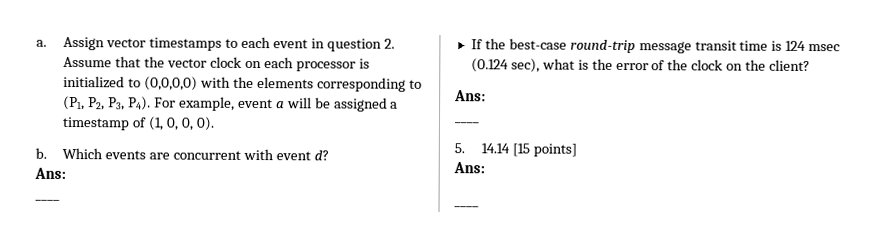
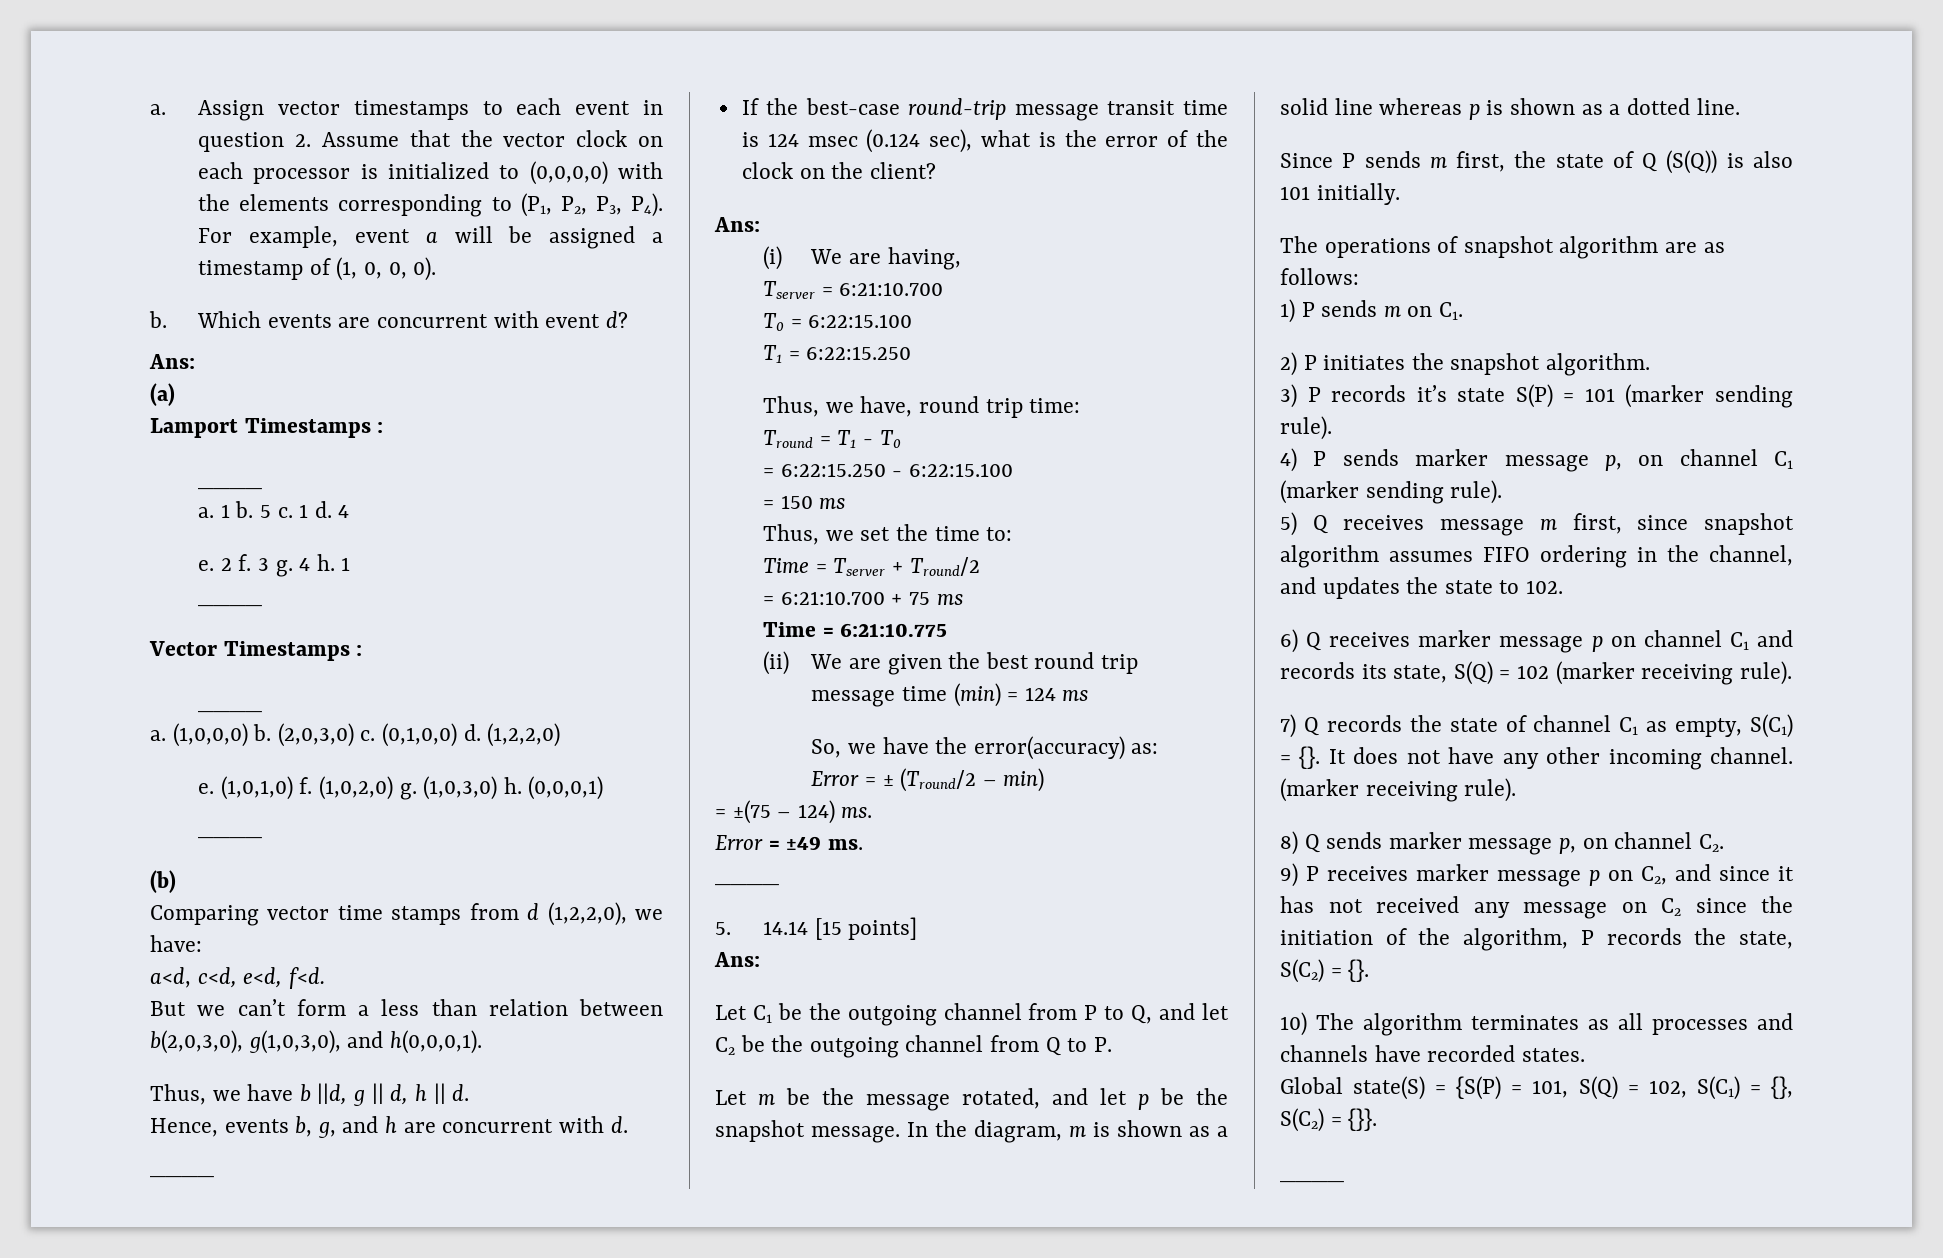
(66, 173) none -> [150,383,175,406] [150,418,384,438] [198,486,263,490] [198,501,350,518] [198,554,351,577] [198,603,263,607] [149,641,363,661] [198,709,263,713] [150,723,561,747] [198,776,604,800] [198,835,263,839] [150,870,176,893] [150,902,663,926] [150,935,202,952] [150,967,325,989] [150,999,663,1016] [150,1030,482,1054] [150,1083,470,1106] [150,1116,628,1138] // (a) // Lamport Timestamps : // ____ // a. 1 b. 5 c. 1 d. 4 // e. 2 f. 3 g. 4 h. 1 // ____ // Vector Timestamps : // ____ // a. (1,0,0,0) b. (2,0,3,0) c. (0,1,0,0) d. (1,2,2,0) // e. (1,0,1,0) f. (1,0,2,0) g. (1,0,3,0) h. (0,0,0,1) // ____ // (b) // Comparing vector time stamps from d (1,2,2,0), we have: // a<d, c<d, e<d, f<d. // But we can’t form a less than relation between b(2,0,3,0), g(1,0,3,0), and h(0,0,0,1). // Thus, we have b ||d, g || d, h || d. // Hence, events b, g, and h are concurrent with d.
(486, 96) none -> [763,246,961,270] [763,281,944,299] [763,313,913,331] [763,345,912,363] [763,396,1081,418] [763,430,901,448] [763,463,1014,477] [763,495,846,509] [763,524,1013,545] [763,557,980,576] [763,591,963,605] [763,622,948,637] [763,651,1139,675] [811,683,1089,707] [811,736,1159,760] [811,768,1045,792] [715,800,873,824] [715,835,863,850] // (i) We are having, // Tserver = 6:21:10.700 // T0 = 6:22:15.100 // T1 = 6:22:15.250 // Thus, we have, round trip time: // Tround = T1 - T0 // = 6:22:15.250 - 6:22:15.100 // = 150 ms // Thus, we set the time to: // Time = Tserver + Tround/2 // = 6:21:10.700 + 75 ms // Time = 6:21:10.775 // (ii) We are given the best round trip message time (min) = 124 ms // So, we have the error(accuracy) as: // Error = ± (Tround/2 – min) // = ±(75 – 124) ms. // Error = ±49 ms.
(485, 168) none -> [715,1003,1230,1026] [715,1035,1112,1058] [715,1088,1228,1111] [715,1120,1228,1143] [1280,98,1740,120] [1280,150,1793,174] [1280,183,1400,205] [1280,236,1725,259] [1280,268,1359,285] [1280,299,1464,323] [1280,352,1651,376] [1280,384,1793,408] [1280,416,1332,440] [1280,448,1793,472] [1280,480,1503,504] [1280,512,1794,536] [1280,545,1793,568] [1280,577,1564,599] [1280,629,1793,653] [1280,661,1792,685] [1280,714,1793,738] [1280,746,1793,770] [1280,778,1517,802] [1280,831,1724,855] [1280,863,1794,887] [1280,896,1793,919] [1280,928,1793,951] [1280,959,1370,983] [1280,1012,1793,1036] [1280,1045,1585,1062] [1280,1076,1793,1100] [1280,1108,1378,1132] // Let C1 be the outgoing channel from P to Q, and let C2 be the outgoing channel from Q to P. // Let m be the message rotated, and let p be the snapshot message. In the diagram, m is shown as a solid line whereas p is shown as a dotted line. // Since P sends m first, the state of Q (S(Q)) is also 101 initially. // The operations of snapshot algorithm are as follows: // 1) P sends m on C1. // 2) P initiates the snapshot algorithm. // 3) P records it’s state S(P) = 101 (marker sending rule). // 4) P sends marker message p, on channel C1 (marker sending rule). // 5) Q receives message m first, since snapshot algorithm assumes FIFO ordering in the channel, and updates the state to 102. // 6) Q receives marker message p on channel C1 and records its state, S(Q) = 102 (marker receiving rule). // 7) Q records the state of channel C1 as empty, S(C1) = {}. It does not have any other incoming channel. (marker receiving rule). // 8) Q sends marker message p, on channel C2. // 9) P receives marker message p on C2, and since it has not received any message on C2 since the initiation of the algorithm, P records the state, S(C2) = {}. // 10) The algorithm terminates as all processes and channels have recorded states. // Global state(S) = {S(P) = 101, S(Q) = 102, S(C1) = {}, S(C2) = {}}.

